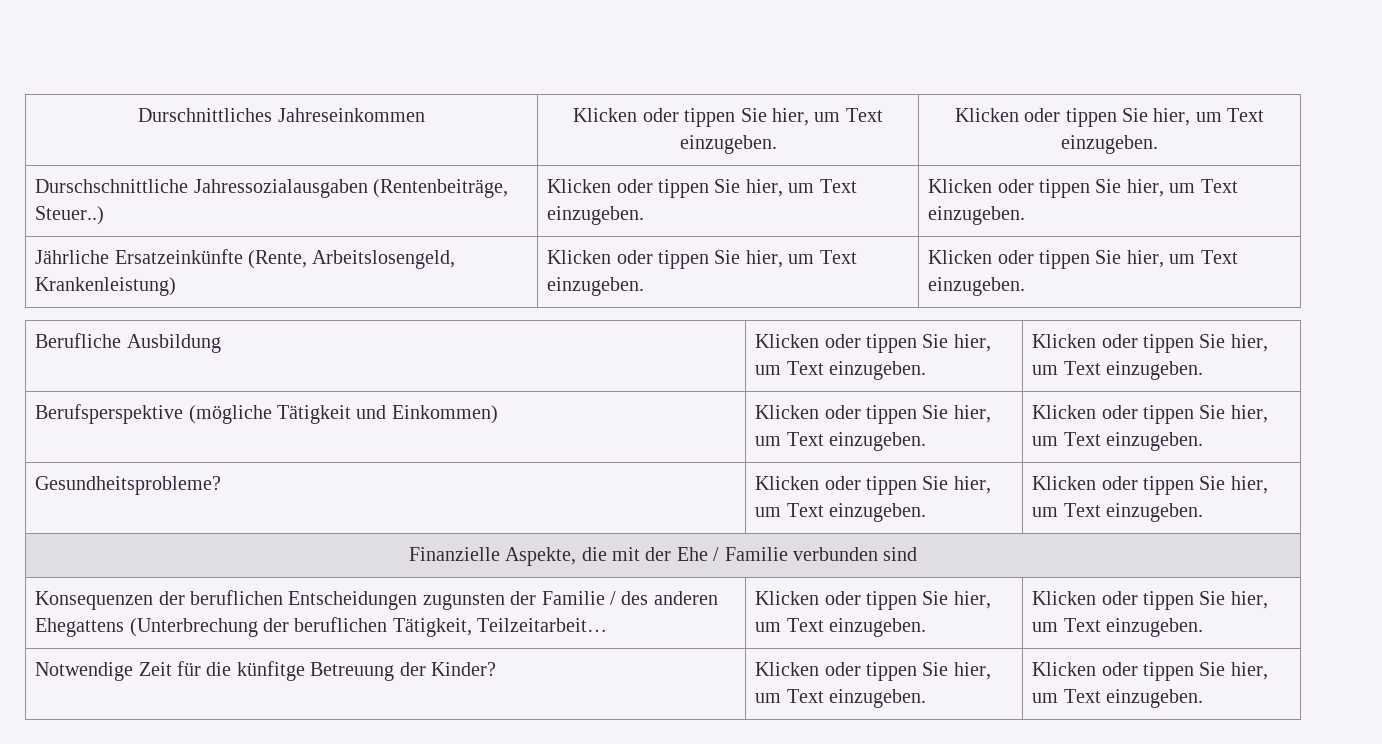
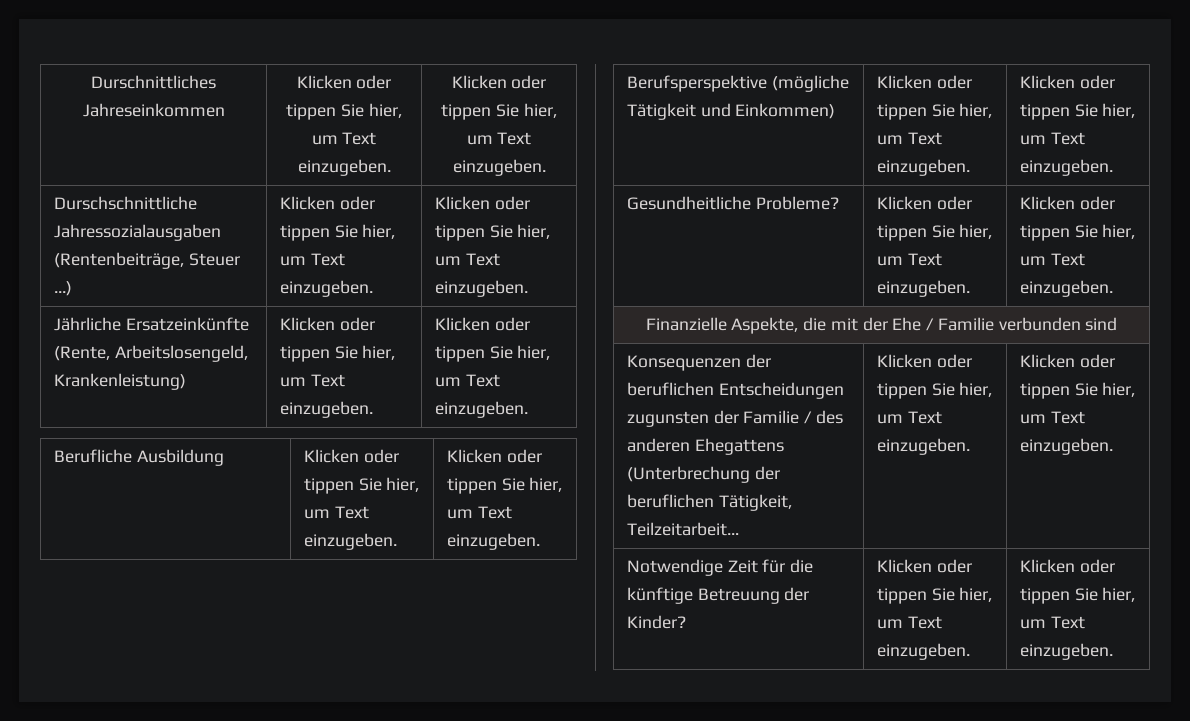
[35,206,105,225] Steuer..) -> [188,253,240,266] [53,281,72,296] Steuer ...)
[35,476,222,495] Gesundheitsprobleme? -> [626,196,839,210] Gesundheitliche Probleme?
[236,661,305,681] künfitge -> [626,587,693,604] künftige

